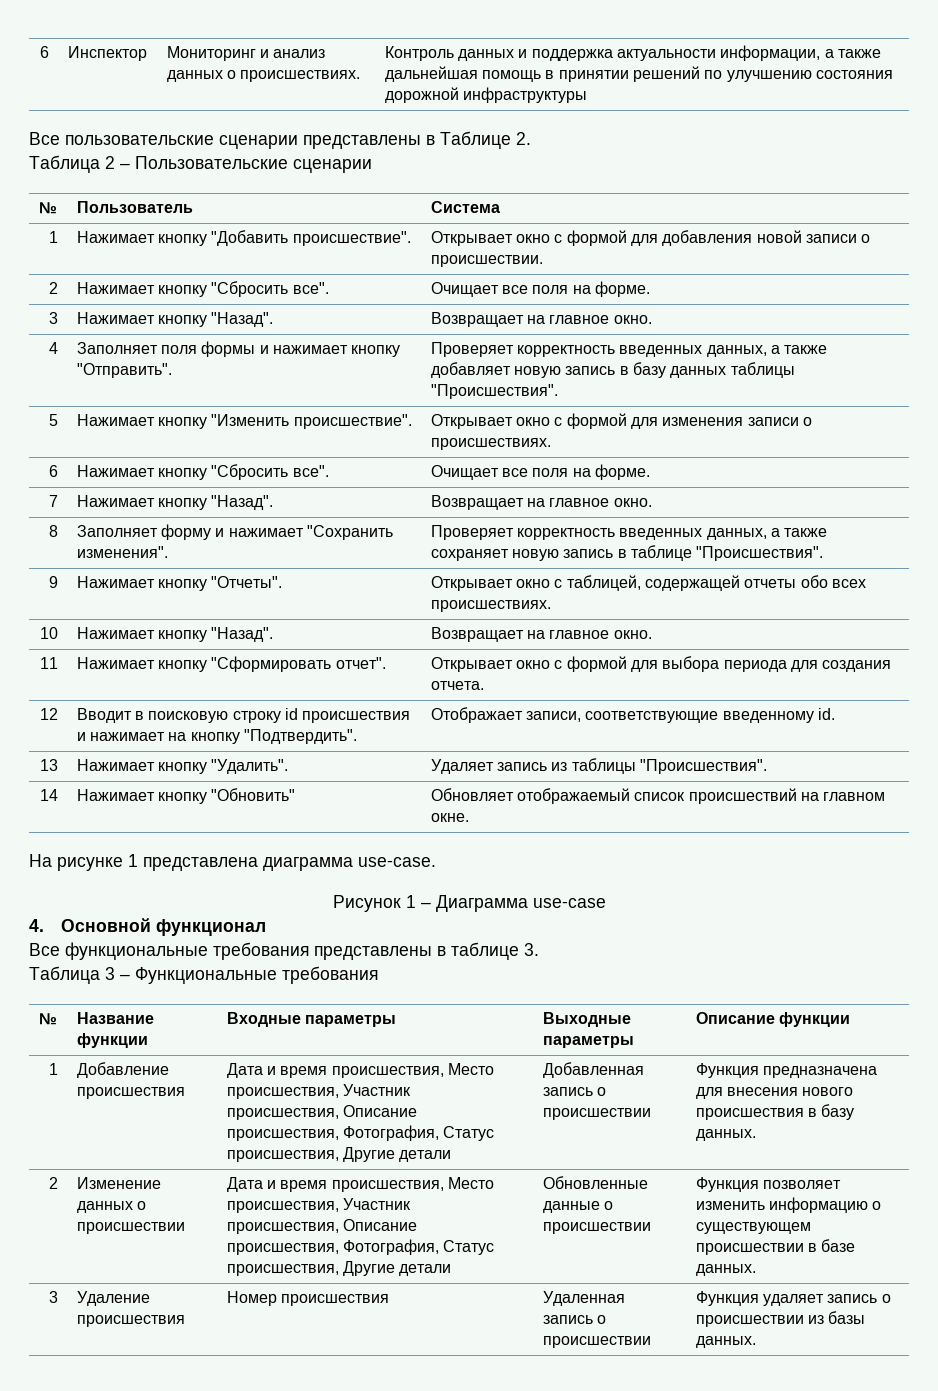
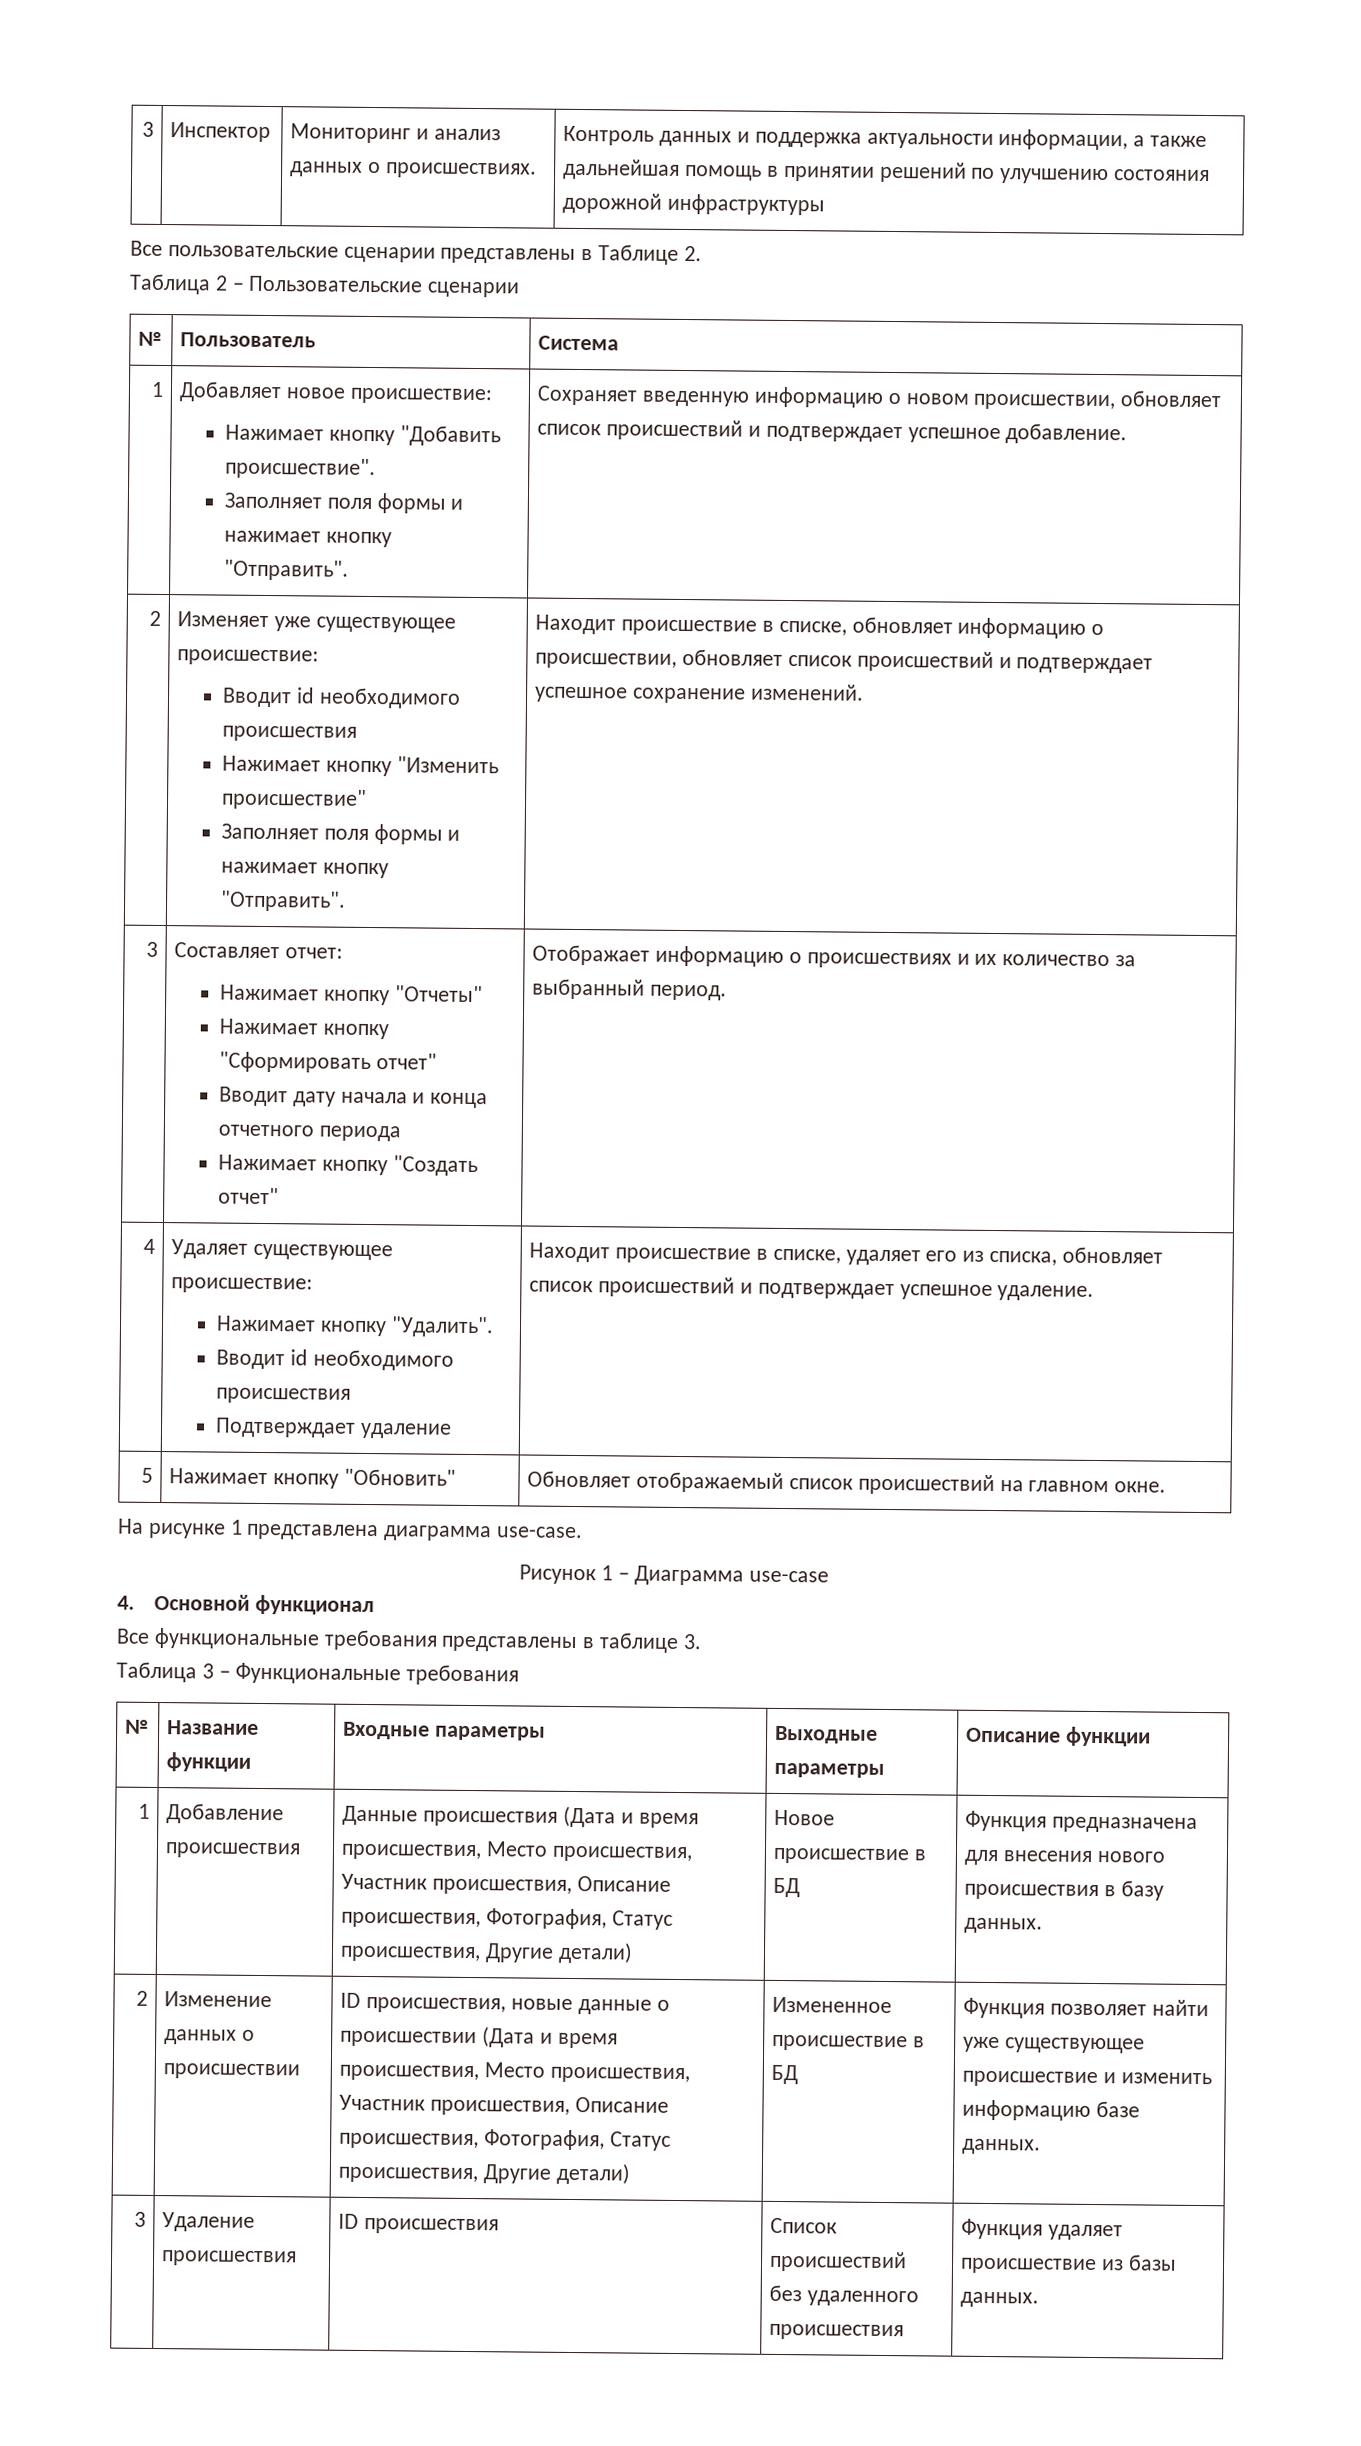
[40,46,50,58] 6 -> [141,121,154,137] 3
(59, 237) none -> [179,381,492,405] Добавляет новое происшествие: //
[430,230,871,246] [430,255,543,267] [49,282,59,294] [76,281,329,297] [430,281,651,297] [49,312,59,324] [76,312,274,327] [430,312,652,327] [49,342,59,354] [76,341,401,357] [76,363,172,378] [430,342,828,357] [430,362,795,378] [430,384,558,399] [49,414,59,426] [76,414,412,429] [430,413,812,429] [430,438,551,450] [49,465,59,477] [76,464,329,480] [430,464,651,480] [49,495,59,507] [76,495,274,510] [430,495,652,510] [49,525,59,537] [76,524,394,540] [76,546,168,558] [430,525,828,540] [430,545,824,561] [49,576,59,588] [76,576,283,591] [430,575,866,591] [430,600,551,612] [40,627,59,639] [76,627,274,642] [430,627,652,642] [40,657,59,669] [76,656,386,672] [430,656,892,672] [430,681,484,690] [40,708,59,720] [76,708,411,723] [76,729,358,744] [430,707,836,723] [40,759,59,771] [76,759,289,774] [430,758,768,774] [40,789,59,801] | Открывает окно с формой для добавления новой записи о происшествии. // 2 | Нажимает кнопку "Сбросить все". | Очищает все поля на форме. // 3 | Нажимает кнопку "Назад". | Возвращает на главное окно. // 4 | Заполняет поля формы и нажимает кнопку "Отправить". | Проверяет корректность введенных данных, а также добавляет новую запись в базу данных таблицы "Происшествия". // 5 | Нажимает кнопку "Изменить происшествие". | Открывает окно с формой для изменения записи о происшествиях. // 6 | Нажимает кнопку "Сбросить все". | Очищает все поля на форме. // 7 | Нажимает кнопку "Назад". | Возвращает на главное окно. // 8 | Заполняет форму и нажимает "Сохранить изменения". | Проверяет корректность введенных данных, а также сохраняет новую запись в таблице "Происшествия". // 9 | Нажимает кнопку "Отчеты". | Открывает окно с таблицей, содержащей отчеты обо всех происшествиях. // 10 | Нажимает кнопку "Назад". | Возвращает на главное окно. // 11 | Нажимает кнопку "Сформировать отчет". | Открывает окно с формой для выбора периода для создания отчета. // 12 | Вводит в поисковую строку id происшествия и нажимает на кнопку "Подтвердить". | Отображает записи, соответствующие введенному id. // 13 | Нажимает кнопку "Удалить". | Удаляет запись из таблицы "Происшествия". // 14 -> [224,492,464,514] [224,530,392,548] [224,559,350,581] [537,385,1223,411] [537,419,1128,445] [148,610,161,626] [177,611,456,633] [177,649,320,666] [222,687,461,709] [222,725,358,742] [222,755,499,777] [221,788,368,810] [221,823,461,845] [221,861,389,879] [220,890,347,912] [535,614,1105,639] [535,648,1154,674] [534,683,864,704] [145,941,158,957] [174,942,344,959] [220,984,483,1006] [219,1018,389,1040] [219,1051,437,1074] [219,1086,489,1109] [218,1124,401,1142] [218,1154,478,1177] [218,1187,280,1205] [532,944,1136,969] [532,978,728,1001] [142,1238,155,1254] [171,1239,394,1261] [171,1277,314,1294] [216,1315,494,1338] [216,1349,454,1371] [216,1387,352,1404] [215,1417,452,1439] [529,1242,1163,1266] [529,1276,1095,1301] [140,1467,153,1483] // Заполняет поля формы и нажимает кнопку "Отправить". | Сохраняет введенную информацию о новом происшествии, обновляет список происшествий и подтверждает успешное добавление. // 2 | Изменяет уже существующее происшествие: // Вводит id необходимого происшествия // Нажимает кнопку "Изменить происшествие" // Заполняет поля формы и нажимает кнопку "Отправить". | Находит происшествие в списке, обновляет информацию о происшествии, обновляет список происшествий и подтверждает успешное сохранение изменений. // 3 | Составляет отчет: // Нажимает кнопку "Отчеты" // Нажимает кнопку "Сформировать отчет" // Вводит дату начала и конца отчетного периода // Нажимает кнопку "Создать отчет" | Отображает информацию о происшествиях и их количество за выбранный период. // 4 | Удаляет существующее происшествие: // Нажимает кнопку "Удалить". // Вводит id необходимого происшествия // Подтверждает удаление | Находит происшествие в списке, удаляет его из списка, обновляет список происшествий и подтверждает успешное удаление. // 5
[226,1063,263,1078] Дата -> [342,1805,616,1828] Данные происшествия (Дата
[399,1150,452,1162] [542,1062,644,1078] [542,1087,607,1096] [542,1108,651,1120] детали | Добавленная запись о происшествии -> [557,1941,633,1964] [774,1809,836,1826] [773,1847,927,1865] [773,1877,801,1898] детали) | Новое происшествие в БД
[226,1177,263,1192] Дата -> [340,1992,670,2015] [340,2026,536,2048] ID происшествия, новые данные о происшествии (Дата
[399,1264,452,1276] [542,1176,648,1189] [542,1201,614,1213] [542,1222,651,1234] [695,1177,842,1192] [695,1197,882,1213] [695,1222,811,1234] [695,1243,818,1255] детали | Обновленные данные о происшествии | Функция позволяет изменить информацию о существующем происшествии в -> [555,2162,630,2185] [772,1996,893,2014] [772,2034,926,2052] [771,2064,799,2085] [963,1997,1209,2019] [963,2036,1146,2054] [962,2070,1212,2088] [962,2099,1092,2121] детали) | Измененное происшествие в БД | Функция позволяет найти уже существующее происшествие и изменить информацию
[226,1291,390,1306] [542,1291,625,1306] [542,1315,607,1324] [542,1336,651,1348] Номер происшествия | Удаленная запись о происшествии -> [338,2213,500,2235] [770,2217,838,2234] [769,2250,908,2273] [769,2284,920,2307] [769,2323,905,2341] ID происшествия | Список происшествий без удаленного происшествия
[827,1294,891,1303] [695,1315,804,1327] запись о происшествии -> [960,2257,1098,2275] происшествие

